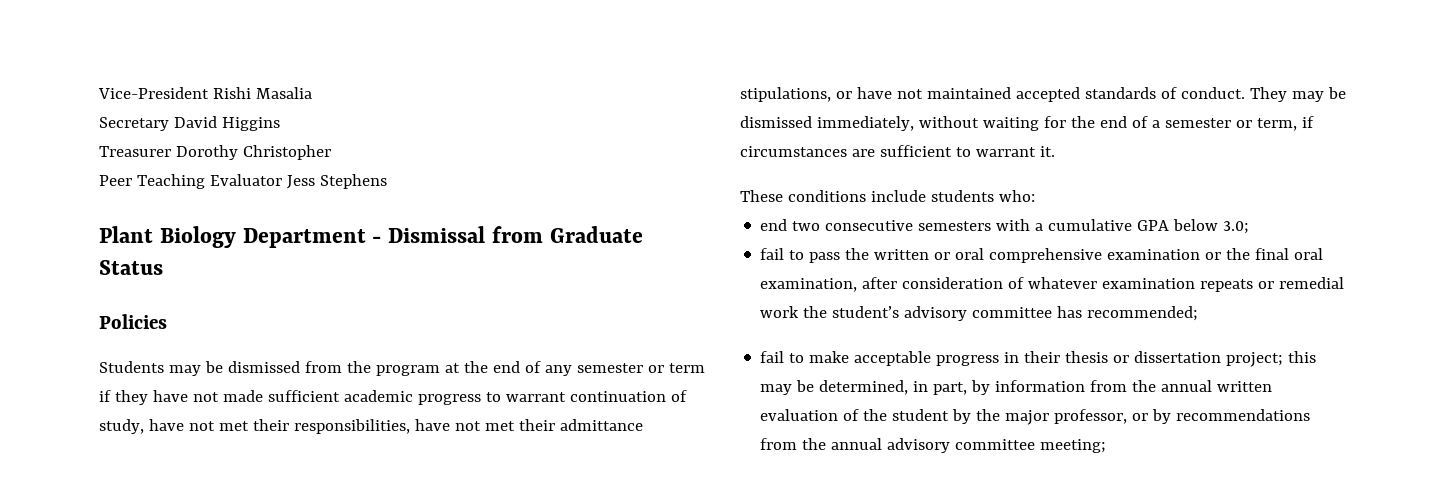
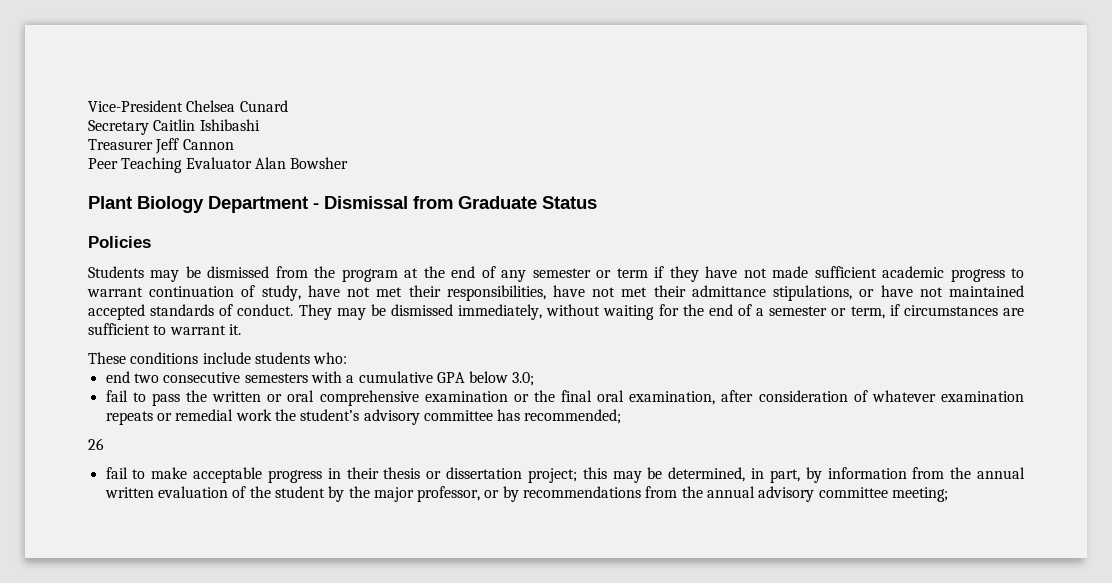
[212,87,312,99] Rishi Masalia -> [186,100,288,112] Chelsea Cunard
[173,116,280,131] David Higgins -> [153,119,260,131] Caitlin Ishibashi
[175,145,331,160] Dorothy Christopher -> [155,138,234,154] Jeff Cannon
[286,174,387,189] Jess Stephens -> [254,157,349,169] Alan Bowsher
(1199, 313) none -> [88,438,104,450] // 26

